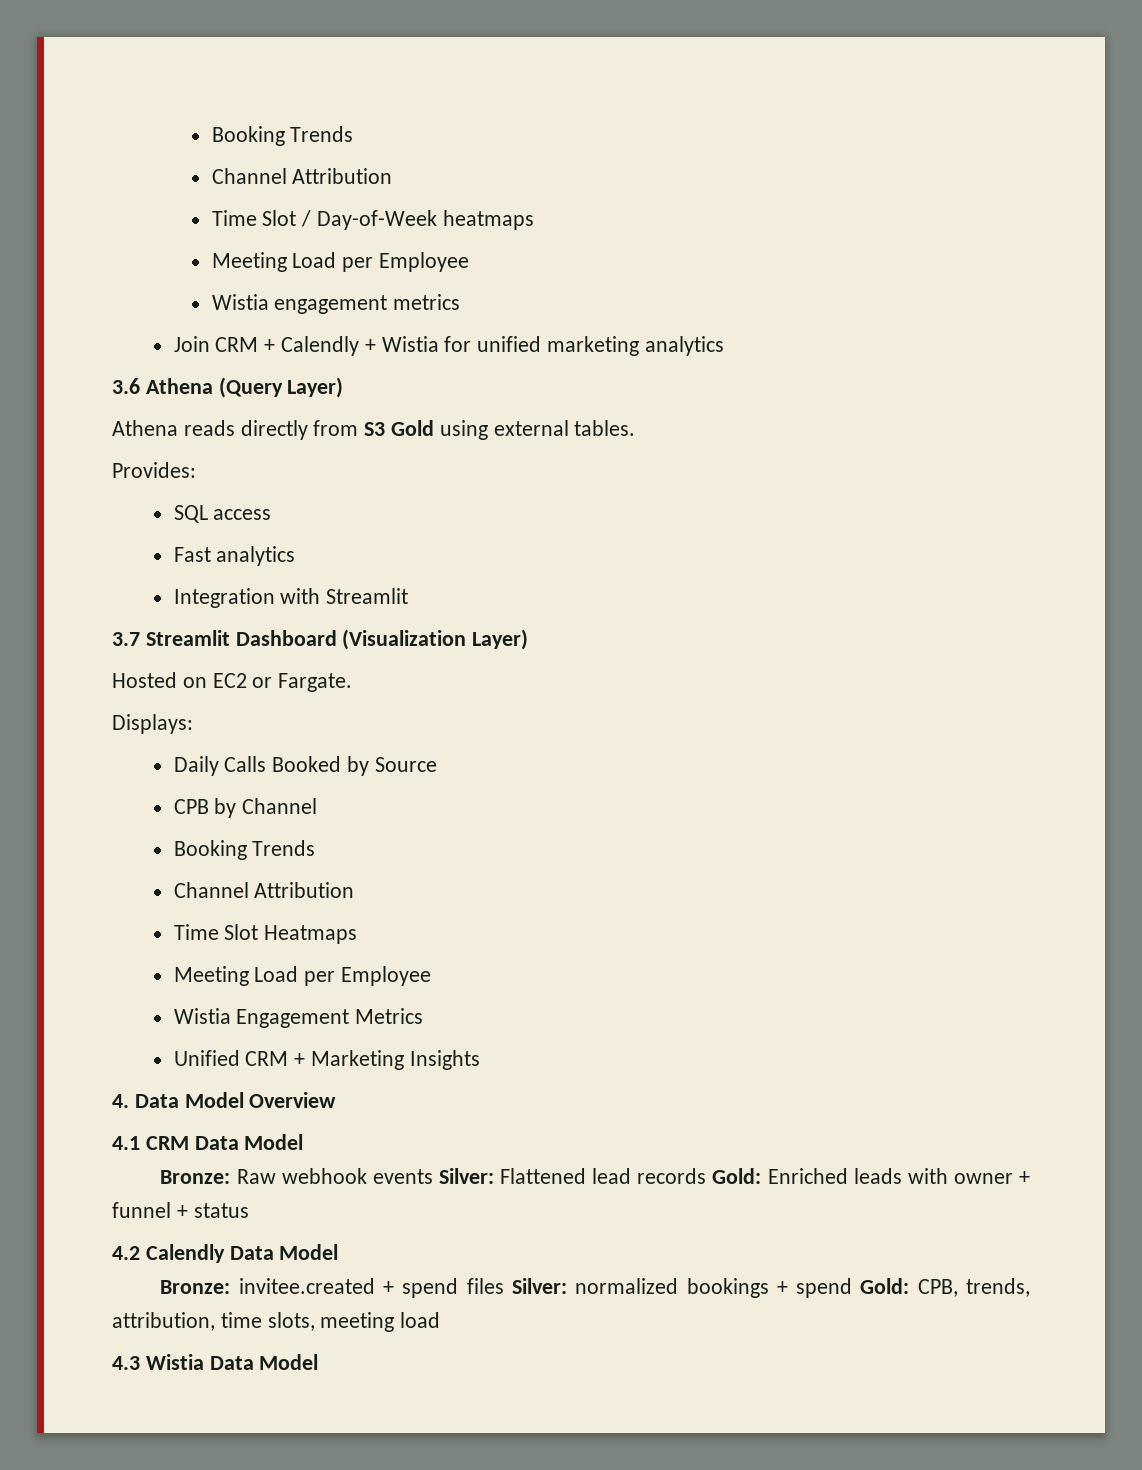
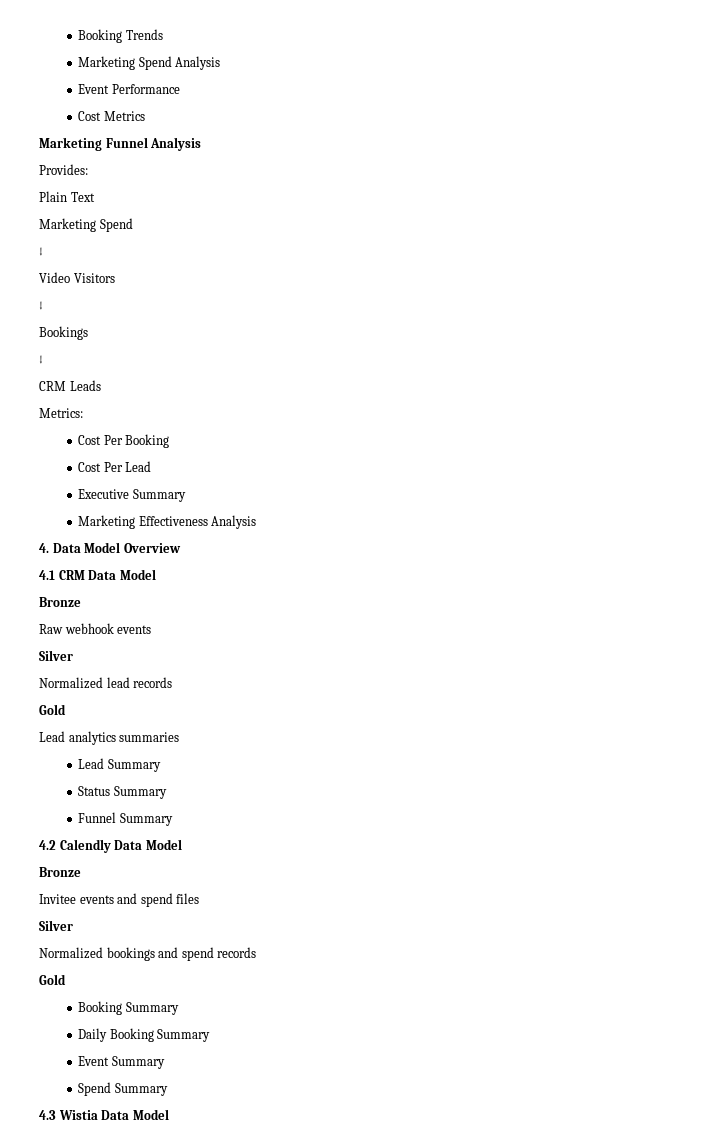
[211,126,354,146] [211,168,393,184] [211,210,534,230] [211,252,470,272] [211,294,461,314] [173,336,724,356] [112,377,344,398] [112,420,636,440] [112,462,196,478] [173,505,272,523] [173,546,296,566] [173,588,409,608] [112,629,529,650] [112,672,353,692] [112,714,193,734] [173,756,437,776] [173,798,318,818] [173,840,316,860] [173,882,355,898] [173,924,358,944] [173,966,432,986] [173,1008,424,1028] [173,1050,480,1070] Booking Trends // Channel Attribution // Time Slot / Day-of-Week heatmaps // Meeting Load per Employee // Wistia engagement metrics // Join CRM + Calendly + Wistia for unified marketing analytics // 3.6 Athena (Query Layer) // Athena reads directly from S3 Gold using external tables. // Provides: // SQL access // Fast analytics // Integration with Streamlit // 3.7 Streamlit Dashboard (Visualization Layer) // Hosted on EC2 or Fargate. // Displays: // Daily Calls Booked by Source // CPB by Channel // Booking Trends // Channel Attribution // Time Slot Heatmaps // Meeting Load per Employee // Wistia Engagement Metrics // Unified CRM + Marketing Insights -> [78,29,163,43] [78,56,221,70] [78,84,180,94] [78,111,145,121] [39,137,202,151] [39,164,88,175] [39,191,95,202] [39,218,133,232] [39,247,43,256] [39,272,115,283] [39,301,43,310] [39,326,88,340] [39,355,43,364] [39,380,101,391] [39,408,83,418] [78,434,170,448] [78,461,152,472] [78,489,186,502] [78,515,257,529] Booking Trends // Marketing Spend Analysis // Event Performance // Cost Metrics // Marketing Funnel Analysis // Provides: // Plain Text // Marketing Spend // ↓ // Video Visitors // ↓ // Bookings // ↓ // CRM Leads // Metrics: // Cost Per Booking // Cost Per Lead // Executive Summary // Marketing Effectiveness Analysis
[160,1170,231,1184] Bronze: -> [39,597,81,607] Bronze //
[438,1168,587,1184] Silver: Flattened -> [39,650,73,661] [39,677,103,689] // Silver // Normalized
[712,1168,1030,1184] [112,1202,249,1218] [112,1244,339,1263] [160,1278,1031,1298] [112,1312,441,1332] Gold: Enriched leads with owner + funnel + status // 4.2 Calendly Data Model // Bronze: invitee.created + spend files Silver: normalized bookings + spend Gold: CPB, trends, attribution, time slots, meeting load -> [39,704,66,715] [39,731,180,745] [78,758,161,772] [78,786,167,799] [78,812,173,826] [39,839,182,853] [39,867,81,877] [39,893,200,907] [39,920,73,931] [39,947,257,961] [39,974,66,985] [78,1001,179,1015] [78,1028,211,1042] [78,1056,165,1069] [78,1082,168,1096] // Gold // Lead analytics summaries // Lead Summary // Status Summary // Funnel Summary // 4.2 Calendly Data Model // Bronze // Invitee events and spend files // Silver // Normalized bookings and spend records // Gold // Booking Summary // Daily Booking Summary // Event Summary // Spend Summary

